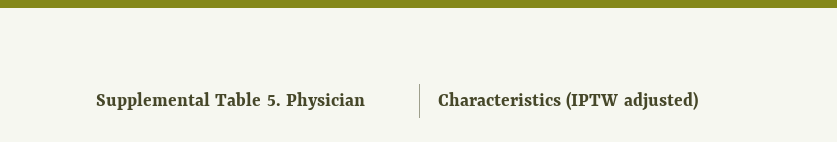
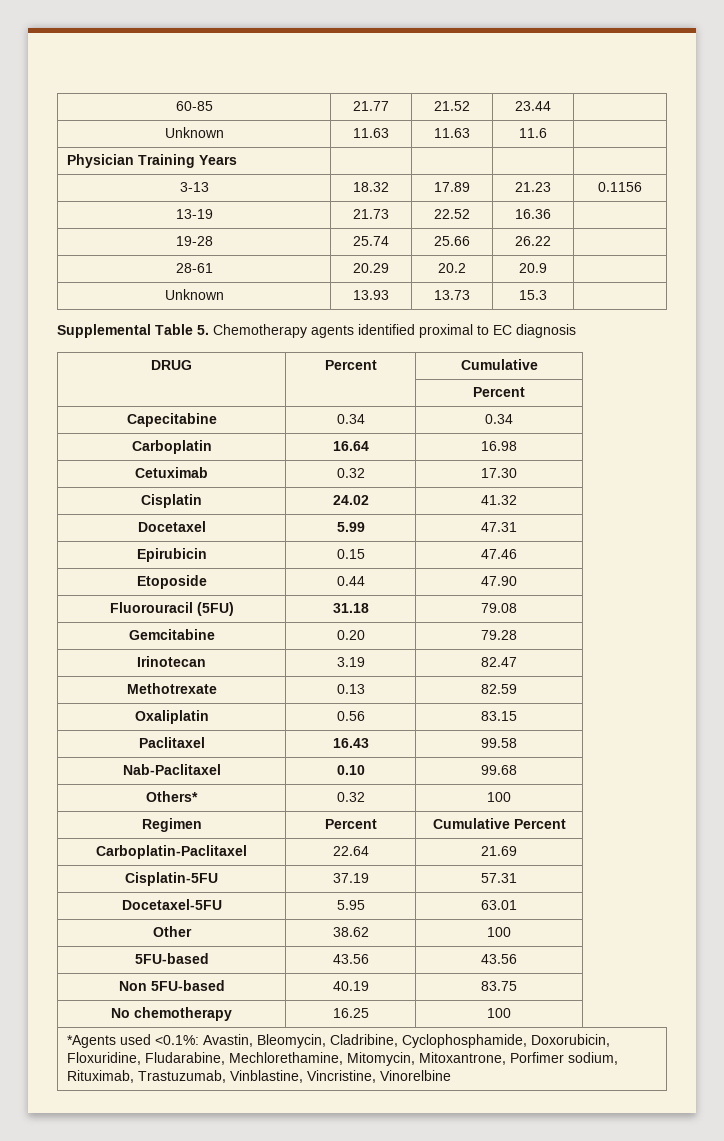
[96,91,698,111] Supplemental Table 5. Physician Characteristics (IPTW adjusted) -> [175,101,213,111] [353,101,389,111] [434,101,470,111] [515,101,551,111] [164,127,224,138] [353,128,389,138] [434,128,470,138] [519,128,547,138] [67,154,238,168] [179,182,209,192] [353,182,389,192] [434,182,470,192] [515,182,551,192] [598,182,642,192] [175,209,213,219] [353,209,389,219] [434,209,470,219] [515,209,551,219] [175,236,213,246] [353,236,389,246] [434,236,470,246] [515,236,551,246] [175,263,213,273] [353,263,389,273] [438,263,466,273] [519,263,547,273] [164,289,224,300] [353,290,389,300] [434,290,470,300] [519,290,547,300] [57,324,576,338] [151,360,192,370] [324,360,377,370] [460,359,538,370] [473,387,525,397] [126,413,217,427] [336,414,365,424] [485,414,513,424] [131,440,212,454] [332,441,369,451] [481,441,517,451] [135,467,208,478] [336,468,365,478] [481,468,517,478] [141,494,202,508] [332,495,369,505] [481,495,517,505] [137,521,206,532] [336,522,365,532] [481,522,517,532] [136,548,207,562] [336,549,365,559] [481,549,517,559] [136,575,207,589] [336,576,365,586] [481,576,517,586] [109,602,234,616] [332,603,369,613] [481,603,517,613] [128,629,215,640] [336,630,365,640] [481,630,517,640] [137,656,206,667] [336,657,365,667] [481,657,517,667] [126,683,217,694] [336,684,365,694] [481,684,517,694] [134,710,209,724] [336,711,365,721] [481,711,517,721] [138,737,205,748] [332,738,369,748] [481,738,517,748] [122,764,221,775] [336,765,365,775] [481,765,517,775] [146,791,198,802] [336,792,365,802] [487,792,511,802] [141,818,202,832] [324,819,377,829] [432,818,566,829] [96,845,247,859] [332,846,369,856] [481,846,517,856] [125,872,218,886] [332,873,369,883] [481,873,517,883] [121,899,222,910] [336,900,365,910] [481,900,517,910] [152,926,192,937] [332,927,369,937] [487,927,511,937] [134,953,209,964] [332,954,369,964] [481,954,517,964] [118,980,225,991] [332,981,369,991] [481,981,517,991] [111,1007,232,1021] [332,1008,369,1018] [487,1008,511,1018] [67,1034,611,1048] [67,1052,619,1066] [67,1070,452,1083] 60-85 | 21.77 | 21.52 | 23.44 | // Unknown | 11.63 | 11.63 | 11.6 | // Physician Training Years | | | | // 3-13 | 18.32 | 17.89 | 21.23 | 0.1156 // 13-19 | 21.73 | 22.52 | 16.36 | // 19-28 | 25.74 | 25.66 | 26.22 | // 28-61 | 20.29 | 20.2 | 20.9 | // Unknown | 13.93 | 13.73 | 15.3 | // Supplemental Table 5. Chemotherapy agents identified proximal to EC diagnosis // DRUG | Percent | Cumulative // | | Percent // Capecitabine | 0.34 | 0.34 // Carboplatin | 16.64 | 16.98 // Cetuximab | 0.32 | 17.30 // Cisplatin | 24.02 | 41.32 // Docetaxel | 5.99 | 47.31 // Epirubicin | 0.15 | 47.46 // Etoposide | 0.44 | 47.90 // Fluorouracil (5FU) | 31.18 | 79.08 // Gemcitabine | 0.20 | 79.28 // Irinotecan | 3.19 | 82.47 // Methotrexate | 0.13 | 82.59 // Oxaliplatin | 0.56 | 83.15 // Paclitaxel | 16.43 | 99.58 // Nab-Paclitaxel | 0.10 | 99.68 // Others* | 0.32 | 100 // Regimen | Percent | Cumulative Percent // Carboplatin-Paclitaxel | 22.64 | 21.69 // Cisplatin-5FU | 37.19 | 57.31 // Docetaxel-5FU | 5.95 | 63.01 // Other | 38.62 | 100 // 5FU-based | 43.56 | 43.56 // Non 5FU-based | 40.19 | 83.75 // No chemotherapy | 16.25 | 100 // *Agents used <0.1%: Avastin, Bleomycin, Cladribine, Cyclophosphamide, Doxorubicin, Floxuridine, Fludarabine, Mechlorethamine, Mitomycin, Mitoxantrone, Porfimer sodium, Rituximab, Trastuzumab, Vinblastine, Vincristine, Vinorelbine

